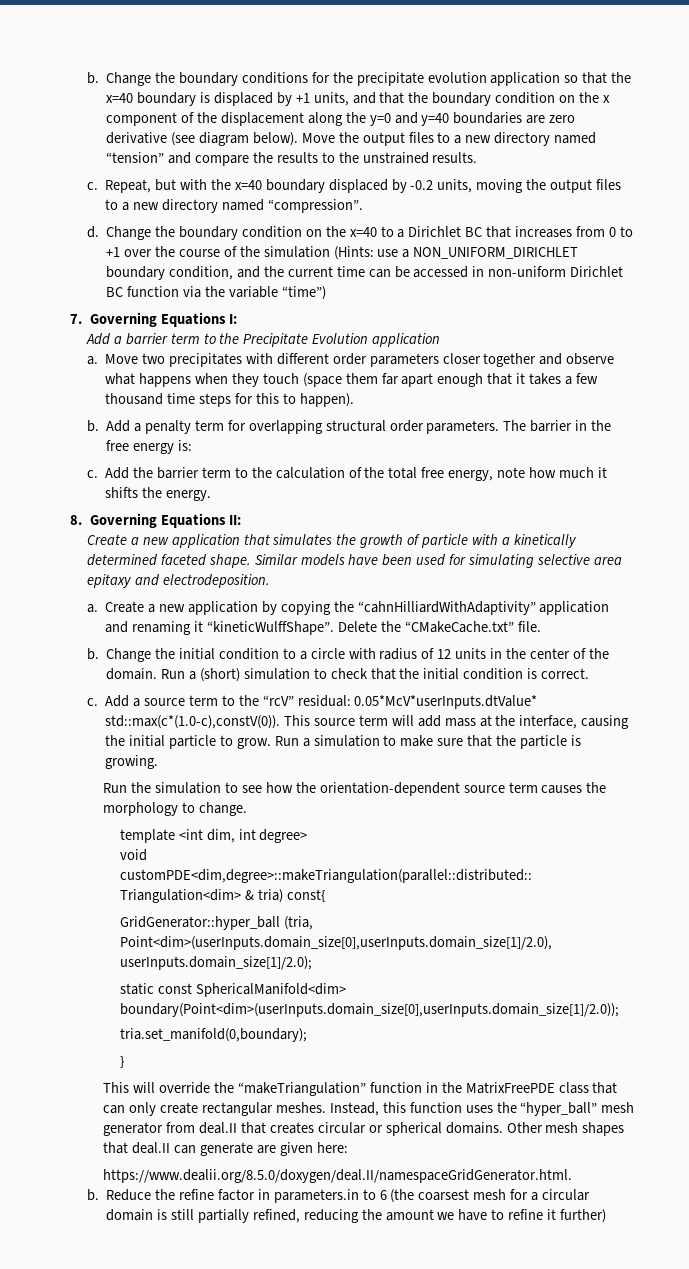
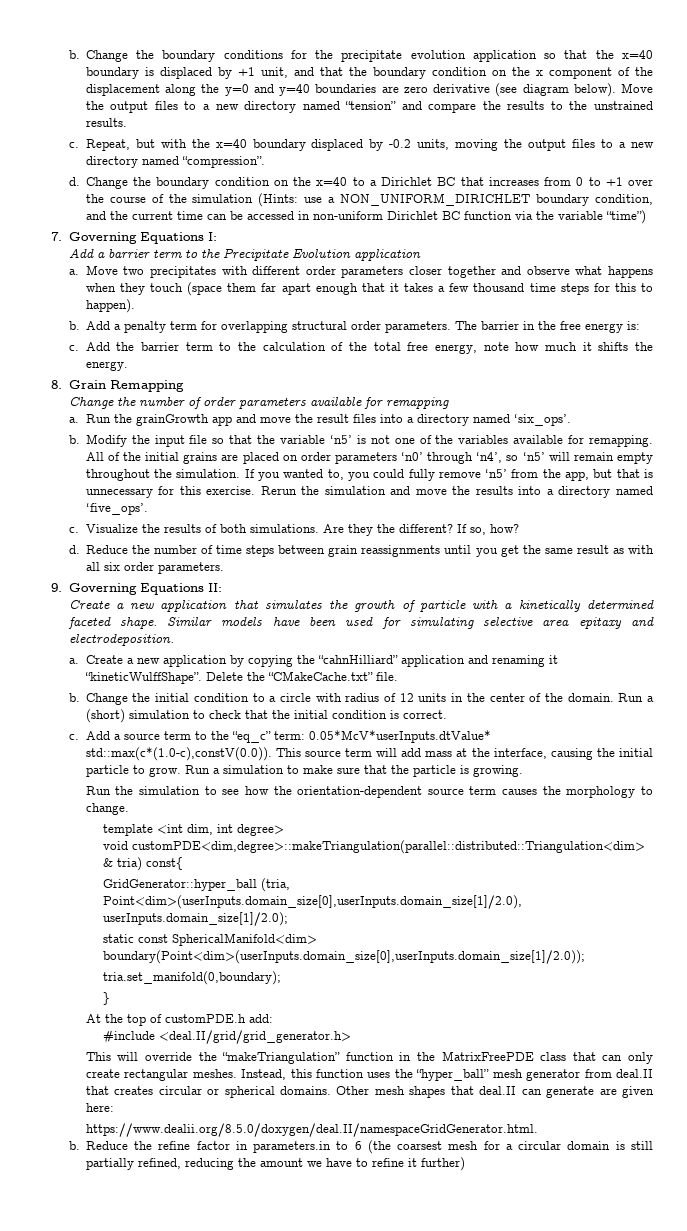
[313,92,349,106] units, -> [260,67,288,78] unit,
(83, 520) none -> [68,380,184,392] [68,397,449,409] [68,414,571,426] [68,434,653,447] [85,452,653,464] [85,469,653,481] [85,486,653,498] [85,503,148,515] [68,524,519,536] [68,545,654,557] [85,562,224,574] [51,583,63,592] Grain Remapping // Change the number of order parameters available for remapping // a. Run the grainGrowth app and move the result files into a directory named ‘six_ops’. // b. Modify the input file so that the variable ‘n5’ is not one of the variables available for remapping. All of the initial grains are placed on order parameters ‘n0’ through ‘n4’, so ‘n5’ will remain empty throughout the simulation. If you wanted to, you could fully remove ‘n5’ from the app, but that is unnecessary for this exercise. Rerun the simulation and move the results into a directory named ‘five_ops’. // c. Visualize the results of both simulations. Are they the different? If so, how? // d. Reduce the number of time steps between grain reassignments until you get the same result as with all six order parameters. // 9.
[357,601,536,615] “cahnHilliardWithAdaptivity” -> [317,655,398,664] “cahnHilliard”
[262,695,538,709] [105,715,281,729] “rcV” residual: 0.05*McV*userInputs.dtValue* std::max(c*(1.0-c),constV(0)). -> [231,730,491,743] [85,747,272,761] “eq_c” term: 0.05*McV*userInputs.dtValue* std::max(c*(1.0-c),constV(0.0)).
(124, 1062) none -> [85,1014,273,1026] [103,1030,352,1044] // At the top of customPDE.h add: // #include <deal.II/grid/grid_generator.h>

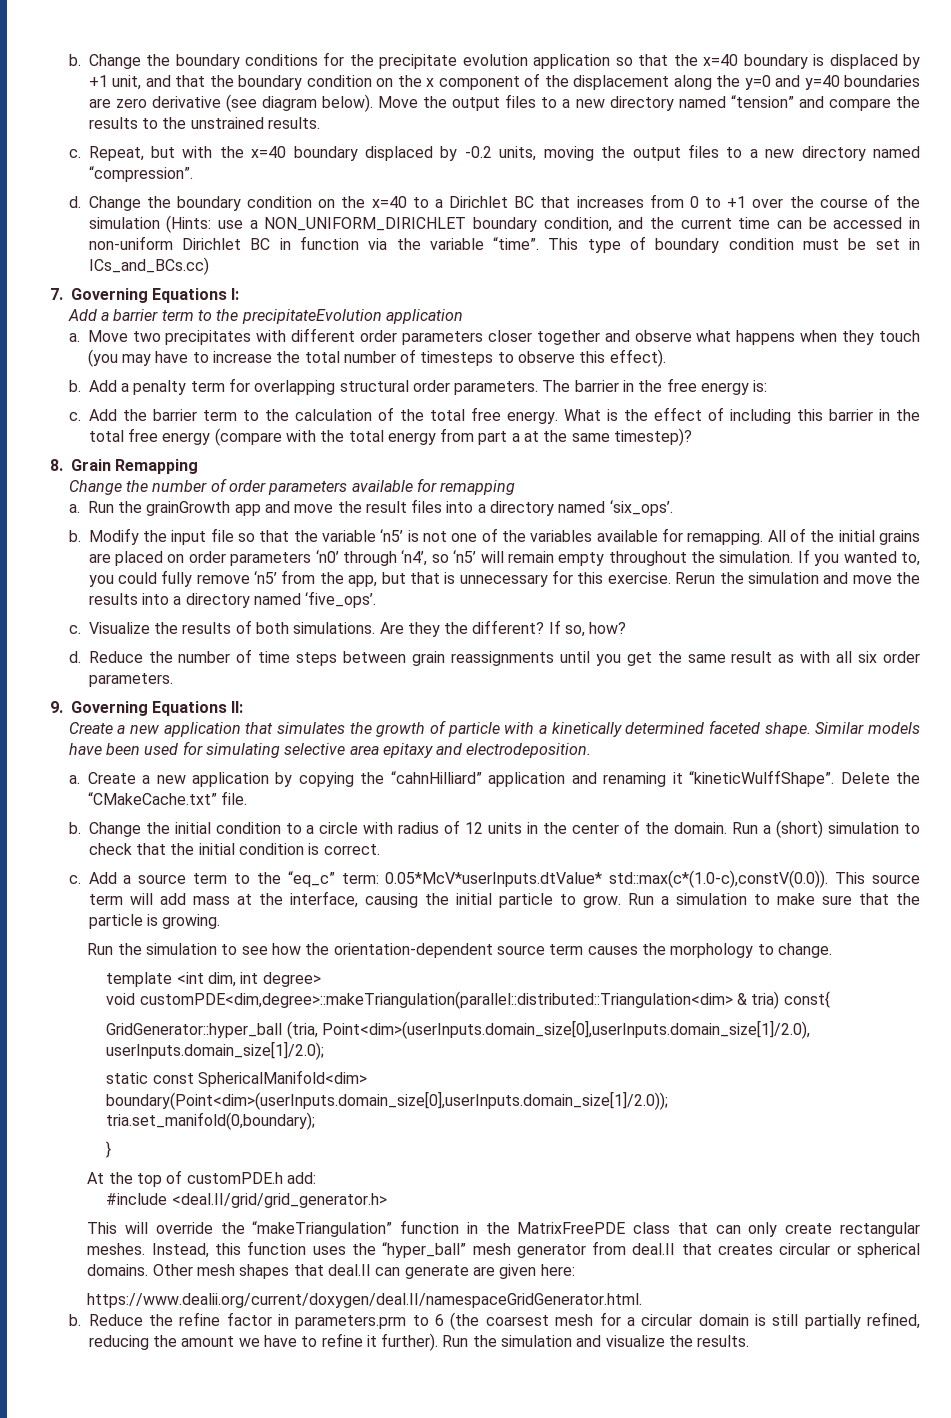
(460, 215) none -> [279,238,291,250] in
[605,210,646,224] “time”) -> [493,236,920,253] [88,257,209,275] “time”. This type of boundary condition must be set in ICs_and_BCs.cc)
[222,248,351,261] Precipitate Evolution -> [241,309,382,324] precipitateEvolution
[187,282,653,296] [85,299,135,313] (space them far apart enough that it takes a few thousand time steps for this to happen). -> [87,349,666,367] (you may have to increase the total number of timesteps to observe this effect).
[435,342,653,354] [85,361,128,371] energy, note how much it shifts the energy. -> [506,407,920,424] [88,428,693,446] energy. What is the effect of including this barrier in the total free energy (compare with the total energy from part a at the same timestep)?
[85,1123,538,1137] https://www.dealii.org/8.5.0/doxygen/deal.II/namespaceGridGenerator.html. -> [87,1293,643,1308] https://www.dealii.org/current/doxygen/deal.II/namespaceGridGenerator.html.
[253,1141,332,1153] parameters.in -> [295,1315,407,1329] parameters.prm
[420,1157,465,1171] further) -> [381,1333,750,1351] further). Run the simulation and visualize the results.

